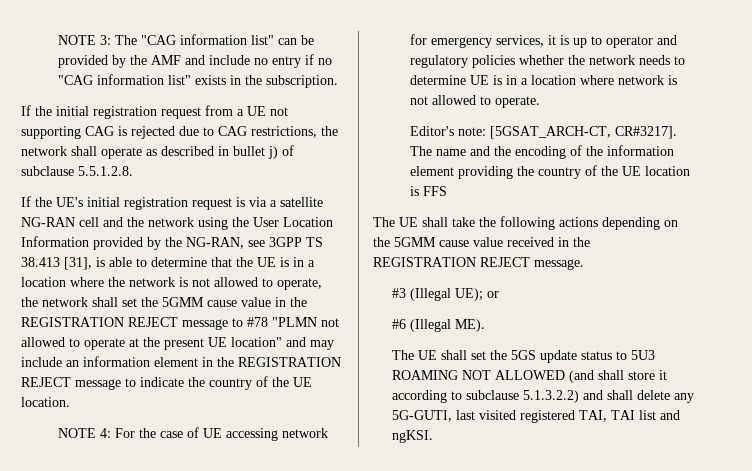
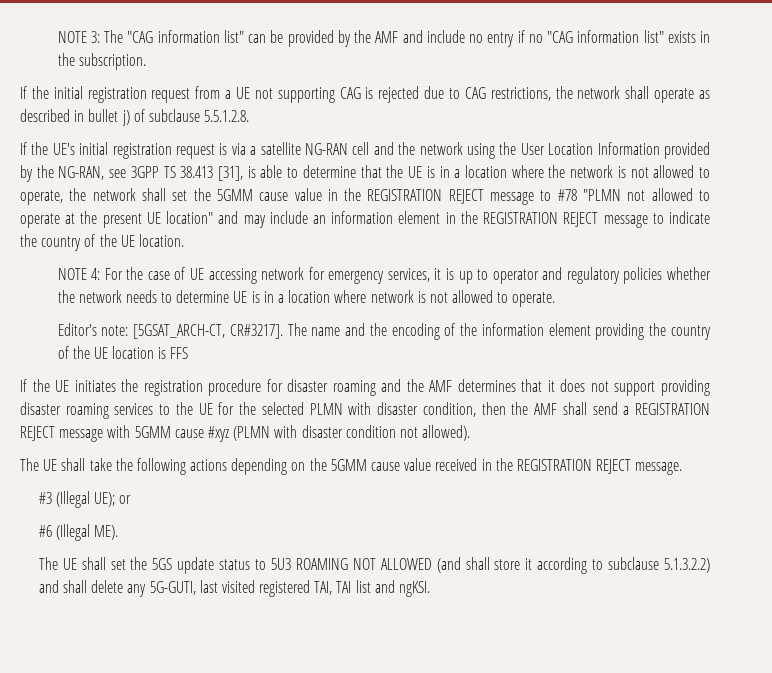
(448, 191) none -> [20,379,710,396] [20,402,711,419] [20,425,471,442] // If the UE initiates the registration procedure for disaster roaming and the AMF determines that it does not support providing disaster roaming services to the UE for the selected PLMN with disaster condition, then the AMF shall send a REGISTRATION REJECT message with 5GMM cause #xyz (PLMN with disaster condition not allowed).

